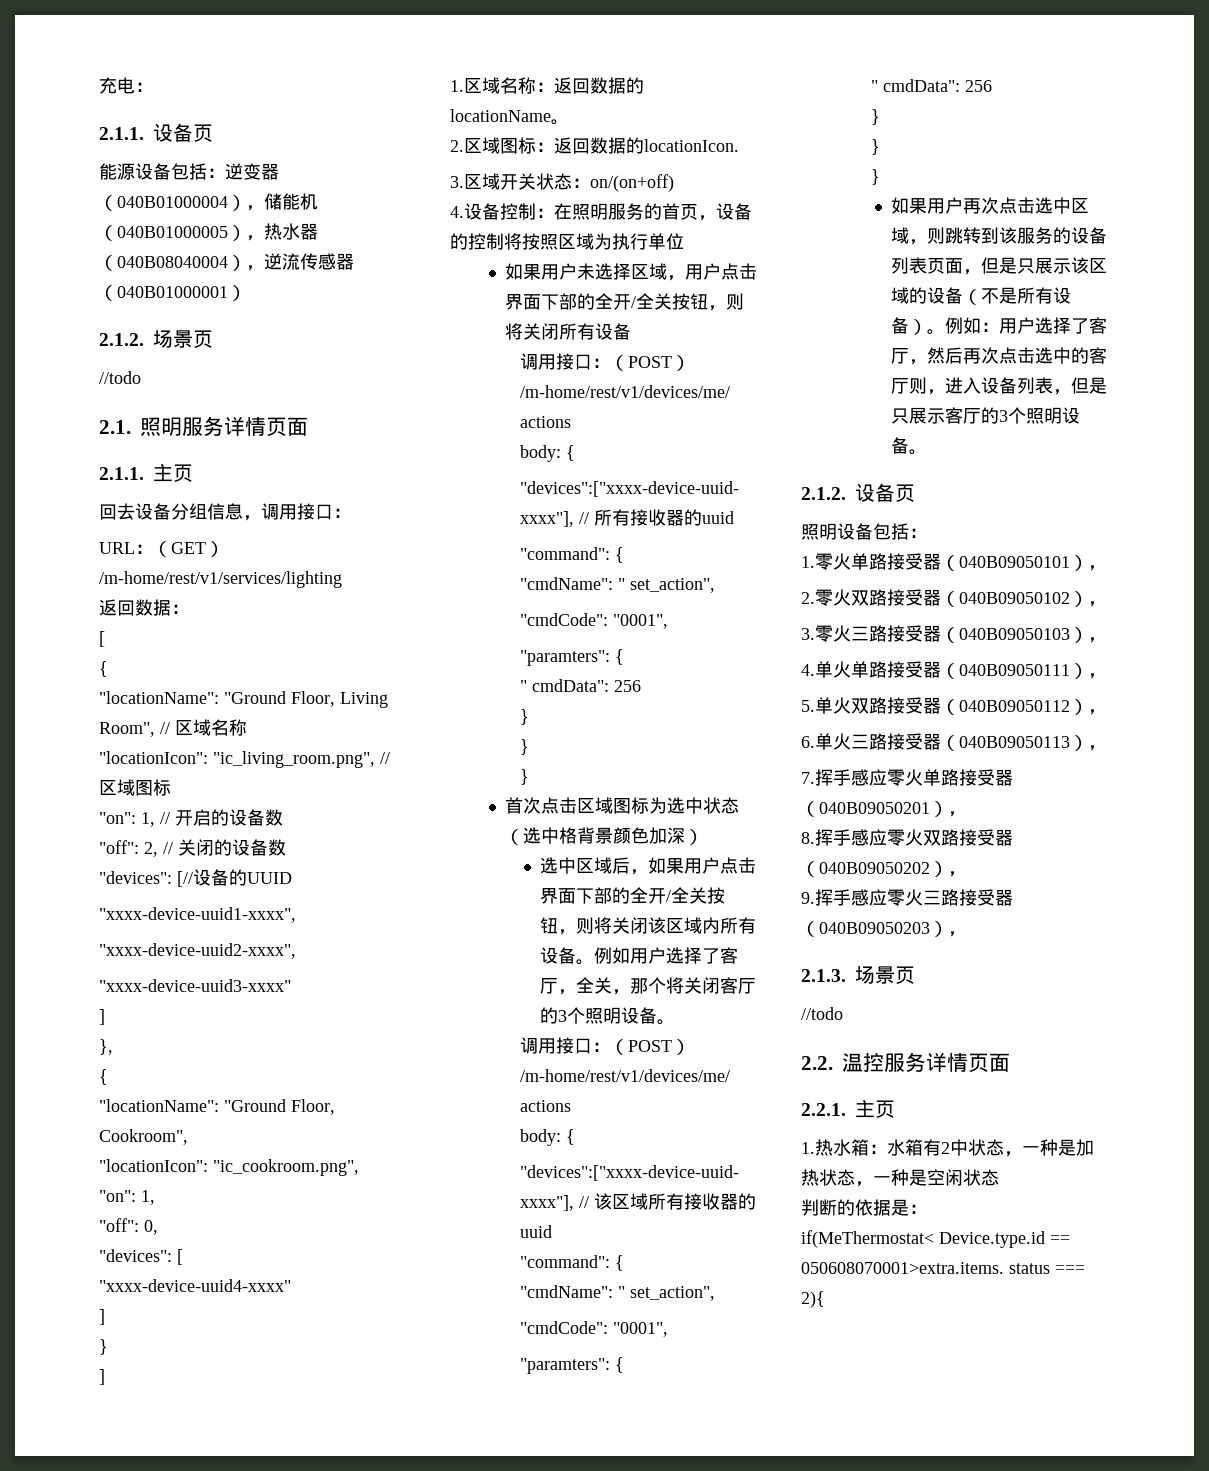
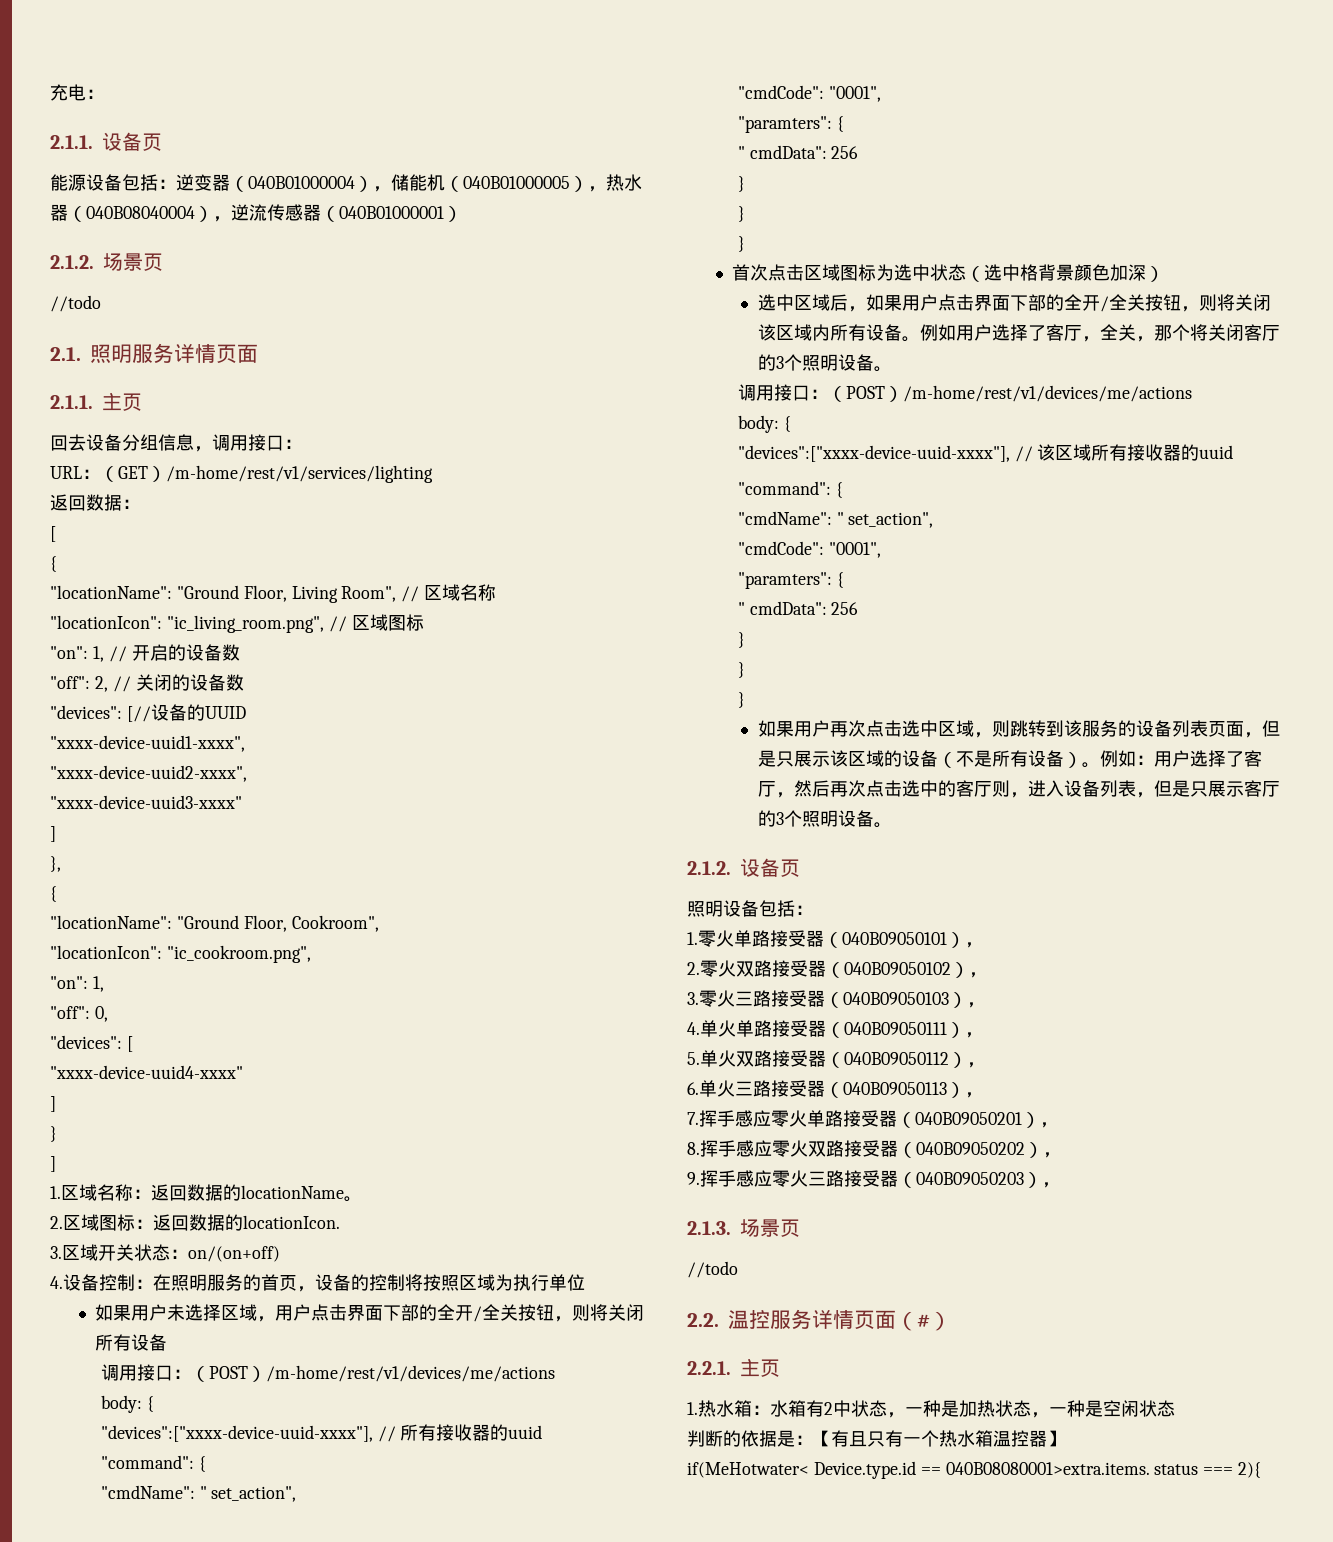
(1010, 1062) none -> [896,1311,951,1331] （#）
[801,1230,934,1248] // if(MeThermostat< -> [813,1430,1065,1447] [687,1462,809,1478] 【有且只有一个热水箱温控器】 // if(MeHotwater<
[801,1262,1004,1274] 050608070001>extra.items. -> [945,1462,1150,1475] 040B08080001>extra.items.

